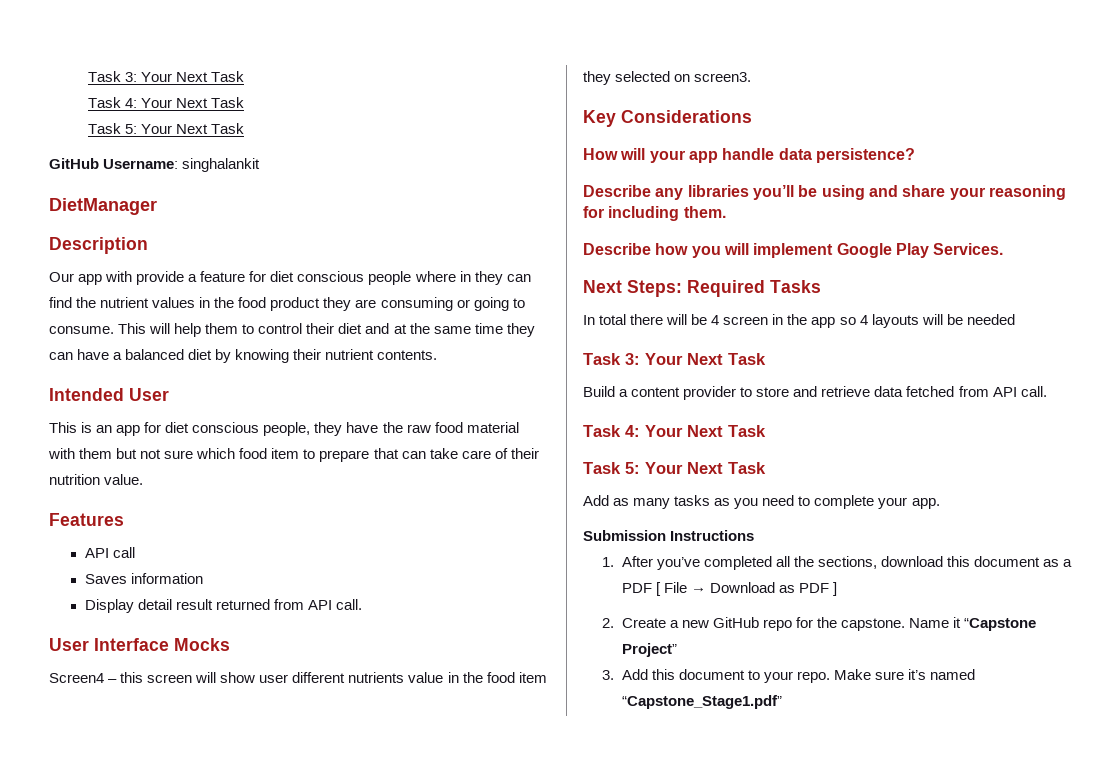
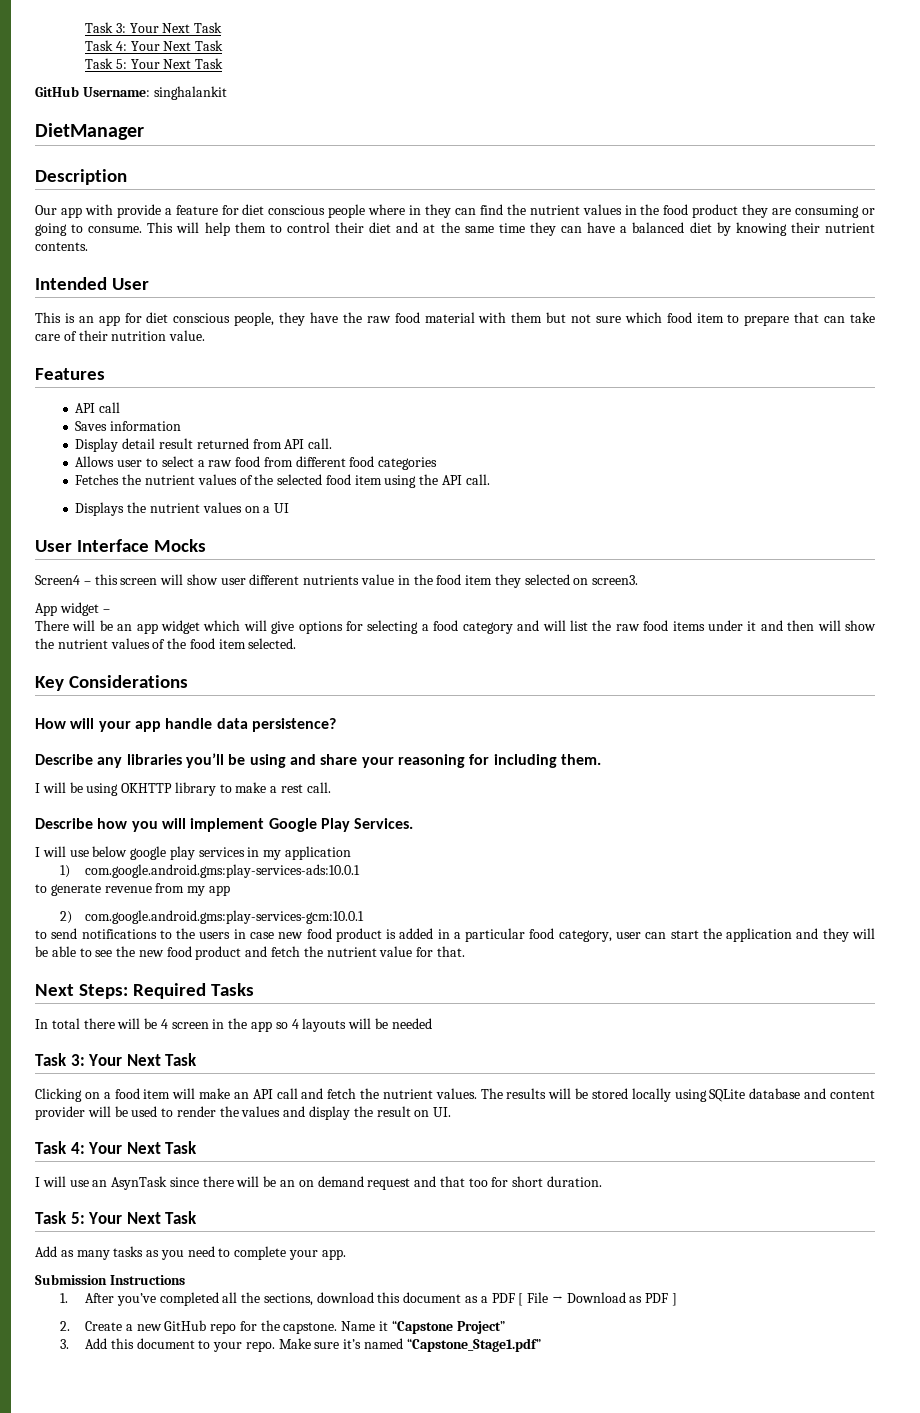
(363, 604) none -> [75,456,438,470] [75,474,490,488] [75,502,290,516] // Allows user to select a raw food from different food categories // Fetches the nutrient values of the selected food item using the API call. // Displays the nutrient values on a UI
(752, 77) none -> [35,602,110,616] [35,620,876,634] [35,638,297,649] // App widget – // There will be an app widget which will give options for selecting a food category and will list the raw food items under it and then will show the nutrient values of the food item selected.
(726, 212) none -> [35,782,331,796] // I will be using OKHTTP library to make a rest call.
(1004, 249) none -> [35,846,352,860] [59,864,360,878] [35,883,230,896] [59,910,364,924] [35,928,875,942] [35,946,465,960] // I will use below google play services in my application // 1) com.google.android.gms:play-services-ads:10.0.1 // to generate revenue from my app // 2) com.google.android.gms:play-services-gcm:10.0.1 // to send notifications to the users in case new food product is added in a particular food category, user can start the application and they will be able to see the new food product and fetch the nutrient value for that.
[583,386,1047,400] [583,425,766,437] Build a content provider to store and retrieve data fetched from API call. // Task 4: Your Next Task -> [35,1088,876,1102] [35,1106,452,1120] [35,1141,198,1154] [35,1176,603,1190] Clicking on a food item will make an API call and fetch the nutrient values. The results will be stored locally using SQLite database and content provider will be used to render the values and display the result on UI. // Task 4: Your Next Task // I will use an AsynTask since there will be an on demand request and that too for short duration.

